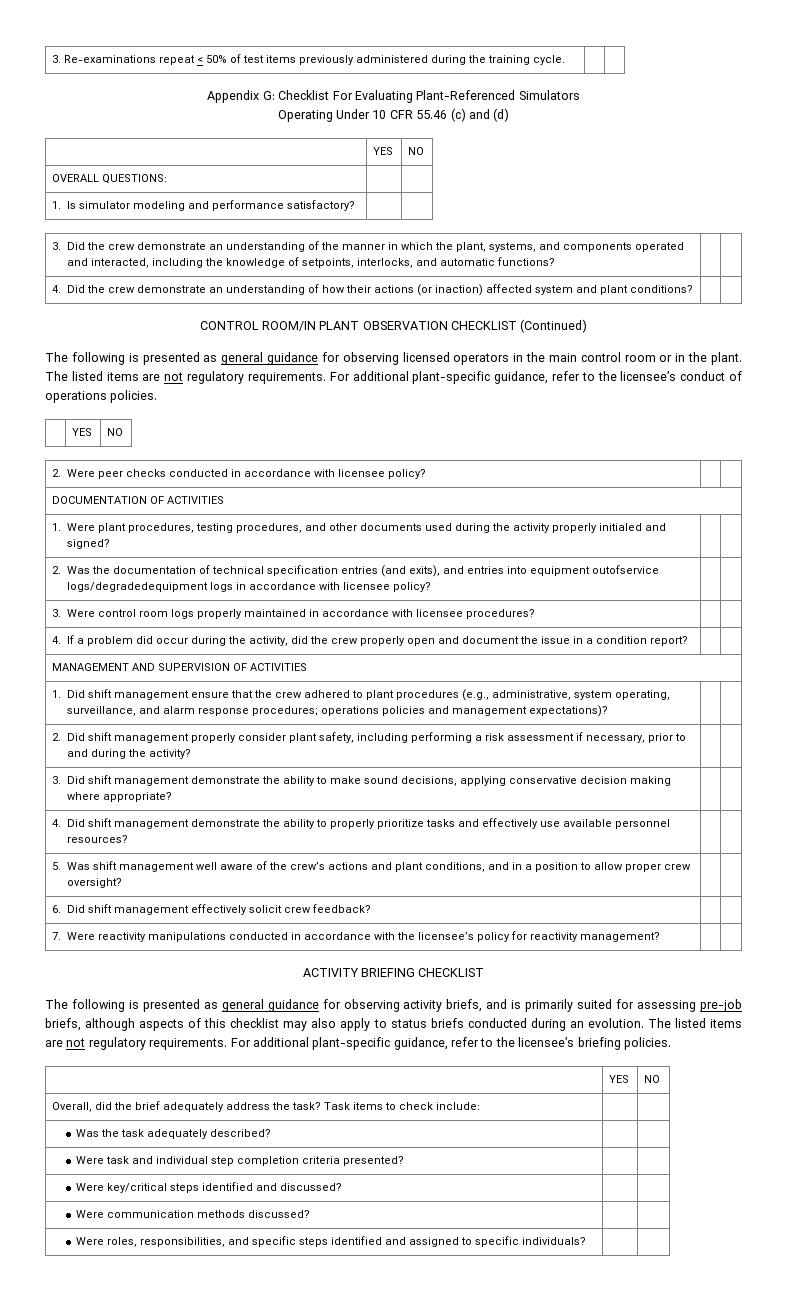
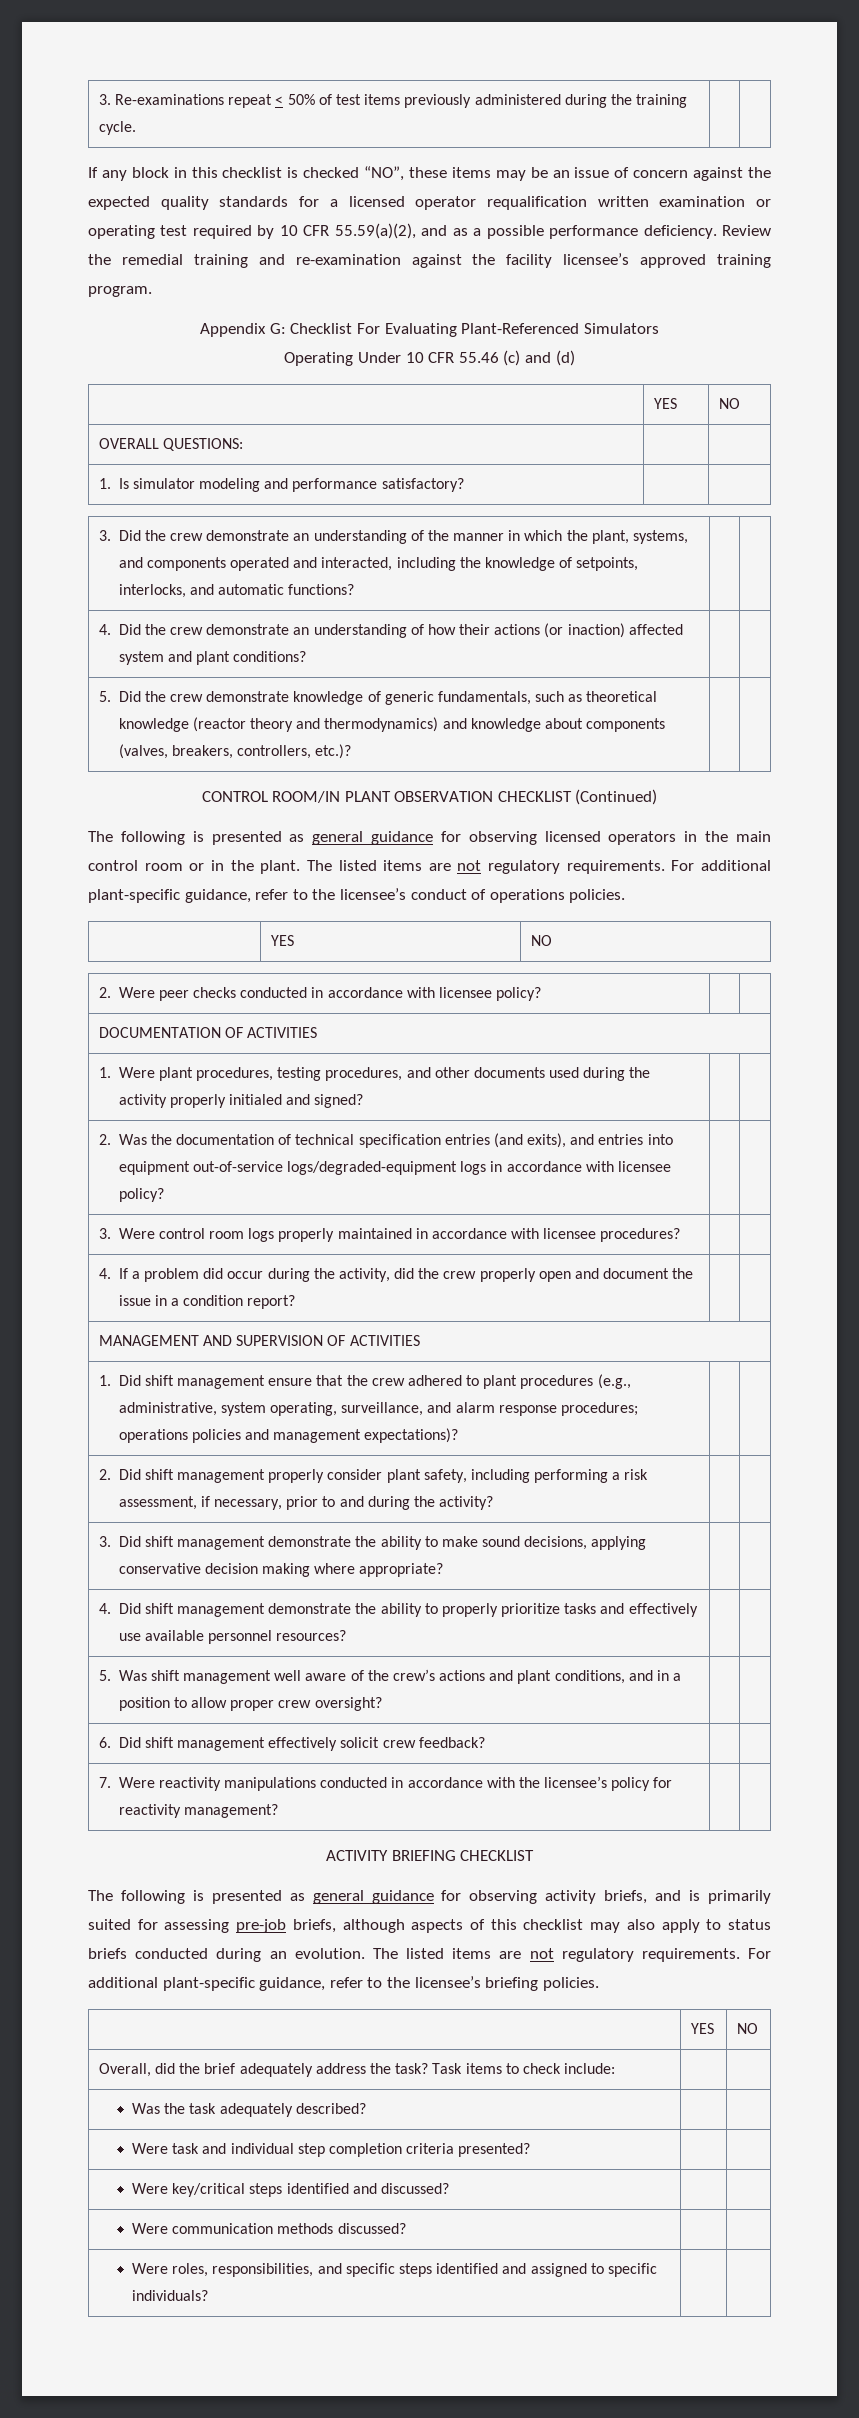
(566, 60) none -> [88,166,772,181] [88,196,771,210] [88,223,771,239] [88,253,771,268] [88,286,152,297] // If any block in this checklist is checked “NO”, these items may be an issue of concern against the expected quality standards for a licensed operator requalification written examination or operating test required by 10 CFR 55.59(a)(2), and as a possible performance deficiency. Review the remedial training and re-examination against the facility licensee’s approved training program.
(693, 289) none -> [98,691,658,705] [118,717,666,732] [118,744,352,759] // 5. Did the crew demonstrate knowledge of generic fundamentals, such as theoretical knowledge (reactor theory and thermodynamics) and knowledge about components (valves, breakers, controllers, etc.)? | |
[591,565,659,574] [66,582,208,592] outofservice logs/degradedequipment -> [192,1161,457,1175] out-of-service logs/degraded-equipment
[506,733,574,741] assessment -> [118,1496,197,1510] assessment,

